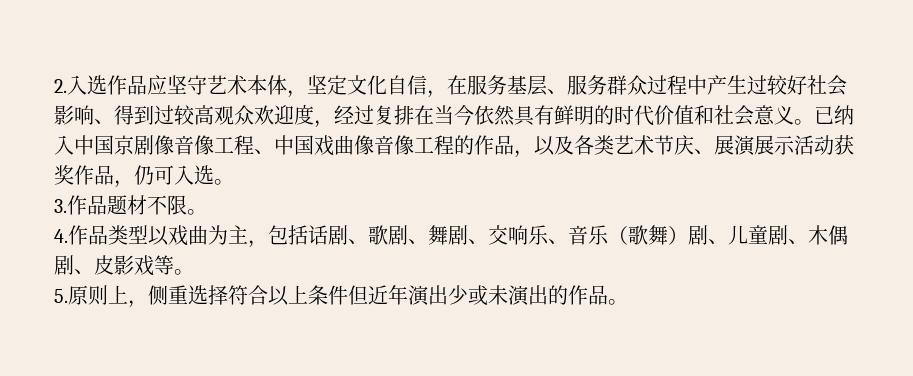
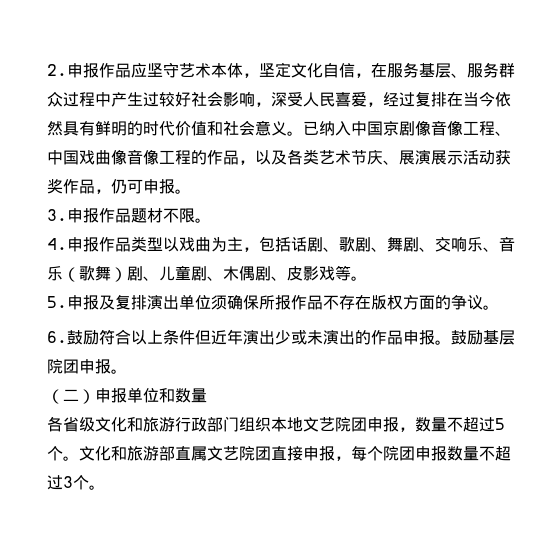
[67,75,107,95] 入选 -> [67,63,99,78] 申报
[94,104,314,125] 、得到过较高观众欢迎度 -> [255,92,367,107] ，深受人民喜爱
[174,165,214,185] 入选 -> [143,179,175,194] 申报
(67, 206) none -> [67,208,99,223] 申报
(68, 236) none -> [67,237,99,252] 申报
[68,285,228,308] 原则上，侧重选择 -> [67,294,499,310] [47,330,99,345] 申报及复排演出单位须确保所报作品不存在版权方面的争议。 // 6.鼓励
(608, 295) none -> [403,330,515,345] [47,359,127,374] [47,387,207,404] [47,416,505,432] [47,446,511,461] [47,475,89,490] 申报。鼓励基层院团申报。 // （二）申报单位和数量 // 各省级文化和旅游行政部门组织本地文艺院团申报，数量不超过5个。文化和旅游部直属文艺院团直接申报，每个院团申报数量不超过3个

